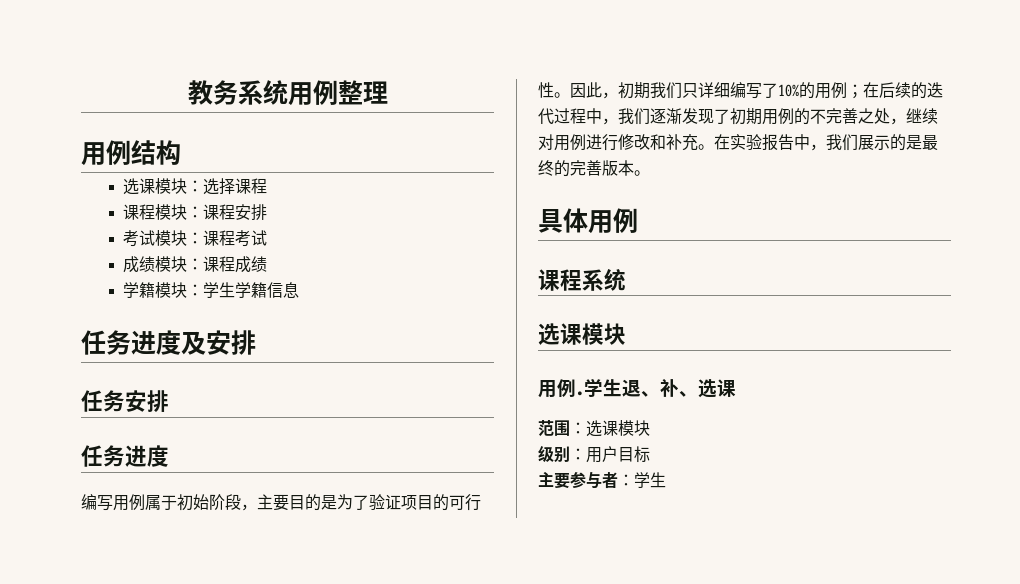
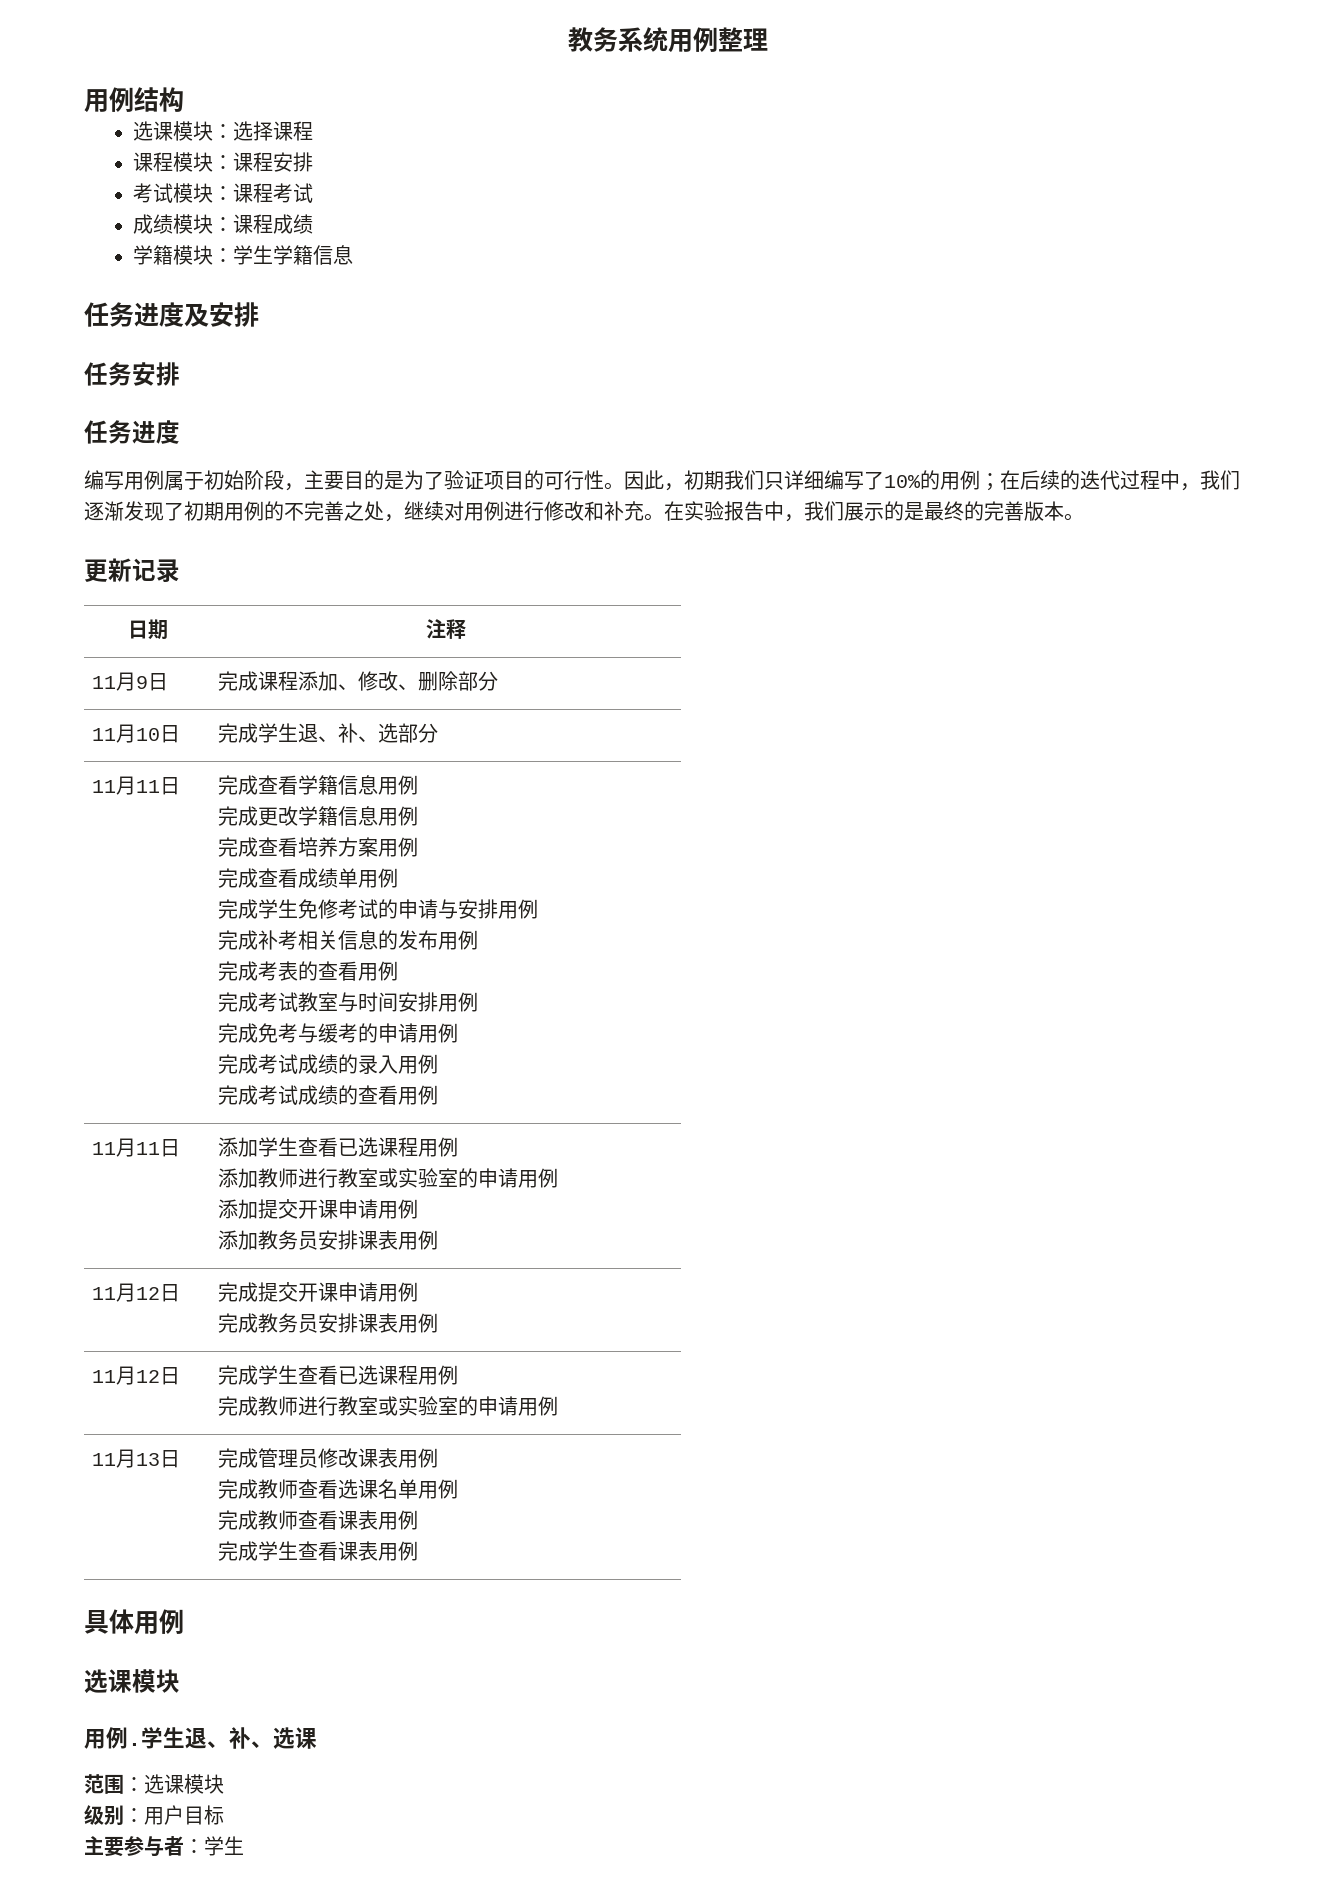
(650, 173) none -> [84,558,180,583] [127,619,168,640] [425,619,466,639] [92,672,169,691] [218,671,499,691] [92,724,181,743] [218,723,439,743] [92,776,181,795] [218,775,419,795] [218,806,419,826] [218,837,419,857] [218,868,399,888] [218,899,539,919] [218,930,479,950] [218,961,399,981] [218,992,479,1012] [218,1023,459,1043] [218,1054,439,1074] [218,1085,439,1105] [92,1138,181,1157] [218,1137,459,1157] [218,1168,559,1188] [218,1199,419,1219] [218,1230,439,1250] [92,1283,181,1302] [218,1282,419,1302] [218,1313,439,1333] [92,1366,181,1385] [218,1365,459,1385] [218,1396,559,1416] [92,1449,181,1468] [218,1448,439,1468] [218,1479,459,1499] [218,1510,419,1530] [218,1541,419,1561] // 更新记录 // 日期 | 注释 // 11月9日 | 完成课程添加、修改、删除部分 // 11月10日 | 完成学生退、补、选部分 // 11月11日 | 完成查看学籍信息用例 // 完成更改学籍信息用例 // 完成查看培养方案用例 // 完成查看成绩单用例 // 完成学生免修考试的申请与安排用例 // 完成补考相关信息的发布用例 // 完成考表的查看用例 // 完成考试教室与时间安排用例 // 完成免考与缓考的申请用例 // 完成考试成绩的录入用例 // 完成考试成绩的查看用例 // 11月11日 | 添加学生查看已选课程用例 // 添加教师进行教室或实验室的申请用例 // 添加提交开课申请用例 // 添加教务员安排课表用例 // 11月12日 | 完成提交开课申请用例 // 完成教务员安排课表用例 // 11月12日 | 完成学生查看已选课程用例 // 完成教师进行教室或实验室的申请用例 // 11月13日 | 完成管理员修改课表用例 // 完成教师查看选课名单用例 // 完成教师查看课表用例 // 完成学生查看课表用例
[538,268,626,291] // 课程系统 -> (184, 1621) none

